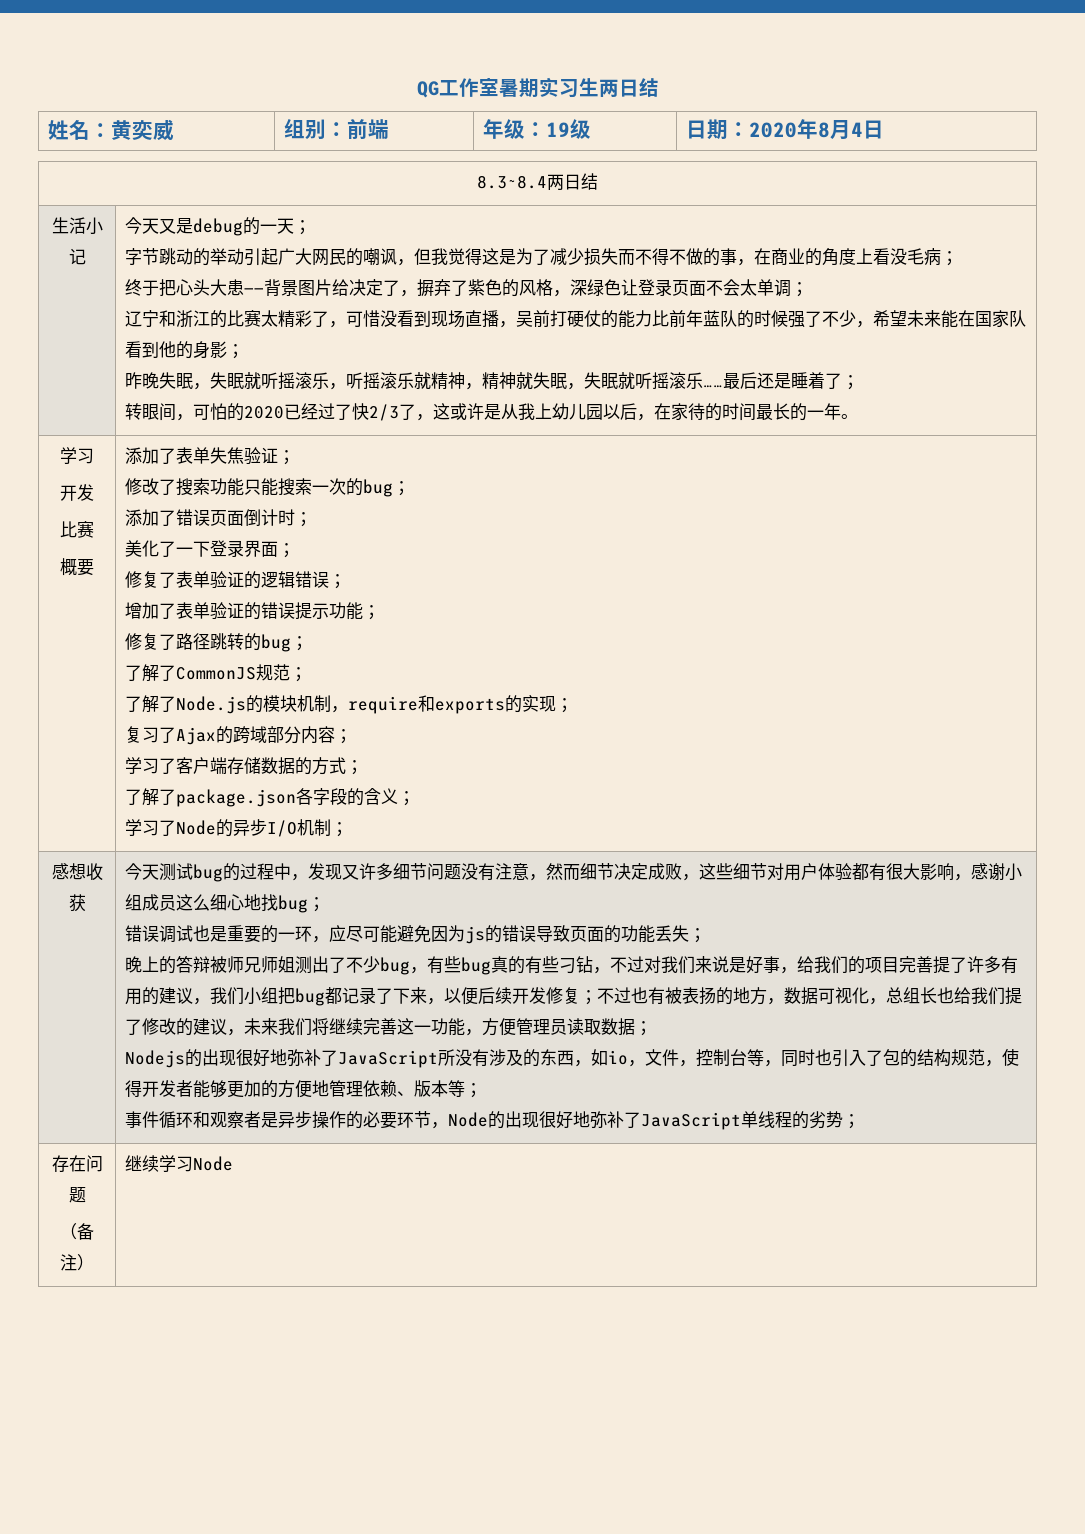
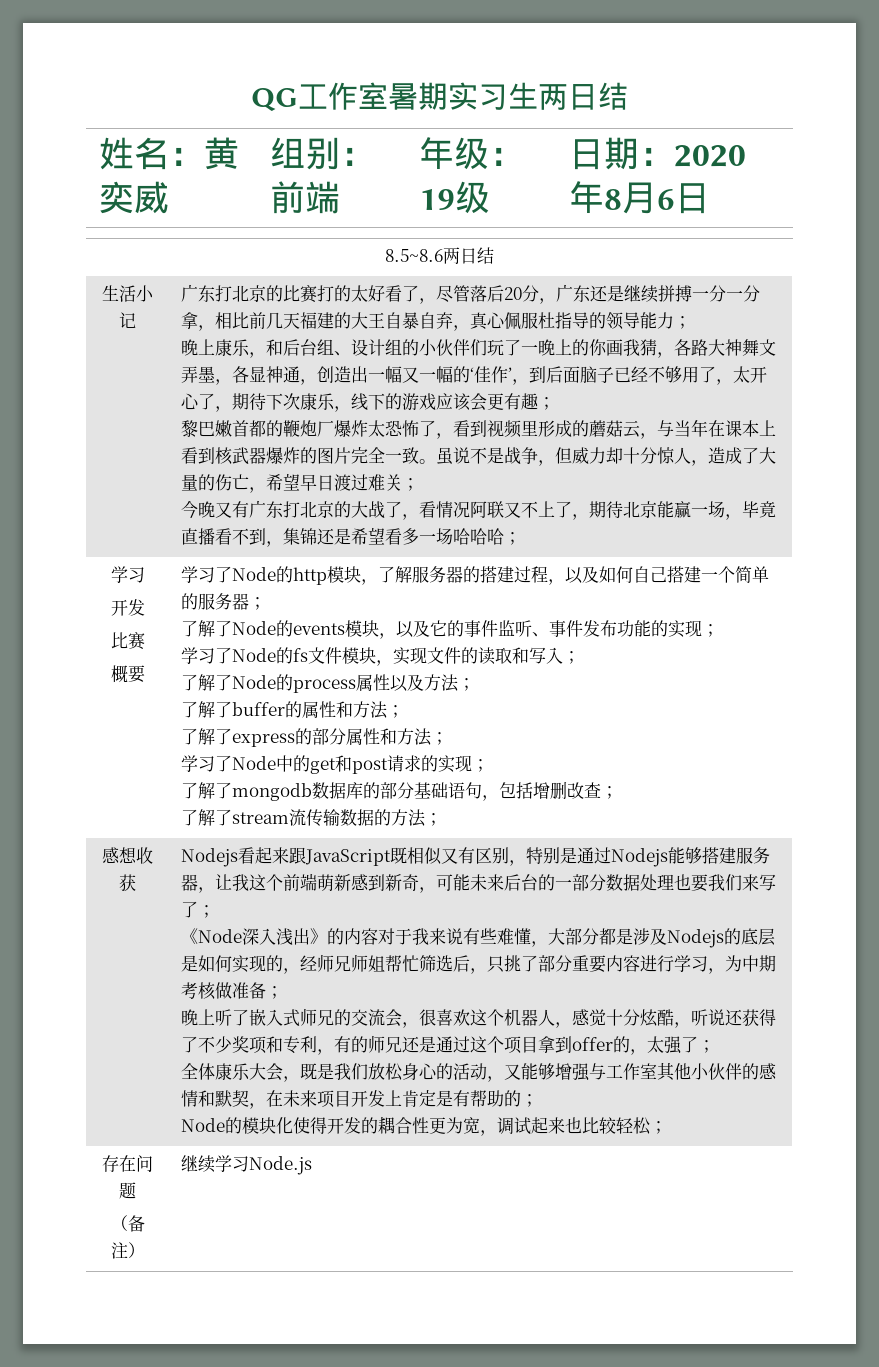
[851,122,864,137] 4 -> [657,189,676,210] 6
[477,175,547,189] 8.3~8.4 -> [385,249,443,262] 8.5~8.6
[125,217,312,236] [125,248,959,266] [125,279,809,297] [125,309,1027,328] [125,341,245,359] [125,372,860,390] [125,403,859,421] [60,447,94,464] [60,484,94,501] [60,520,94,538] [60,558,94,576] [125,447,296,465] [125,478,411,497] [125,509,313,527] [125,540,296,558] [125,571,347,589] [125,602,381,620] [125,633,309,652] [125,664,308,682] [125,695,574,714] [125,726,353,745] [125,757,364,775] [125,788,416,807] [125,819,349,837] [51,863,103,881] [68,894,86,912] [125,863,1023,882] [125,894,326,913] [125,925,707,944] [125,955,1019,975] [125,987,1023,1006] [125,1018,653,1036] [125,1048,1020,1068] [125,1080,483,1098] [125,1111,844,1130] 今天又是debug的一天； // 字节跳动的举动引起广大网民的嘲讽，但我觉得这是为了减少损失而不得不做的事，在商业的角度上看没毛病； // 终于把心头大患——背景图片给决定了，摒弃了紫色的风格，深绿色让登录页面不会太单调； // 辽宁和浙江的比赛太精彩了，可惜没看到现场直播，吴前打硬仗的能力比前年蓝队的时候强了不少，希望未来能在国家队看到他的身影； // 昨晚失眠，失眠就听摇滚乐，听摇滚乐就精神，精神就失眠，失眠就听摇滚乐……最后还是睡着了； // 转眼间，可怕的2020已经过了快2/3了，这或许是从我上幼儿园以后，在家待的时间最长的一年。 // 学习 // 开发 // 比赛 // 概要 | 添加了表单失焦验证； // 修改了搜索功能只能搜索一次的bug； // 添加了错误页面倒计时； // 美化了一下登录界面； // 修复了表单验证的逻辑错误； // 增加了表单验证的错误提示功能； // 修复了路径跳转的bug； // 了解了CommonJS规范； // 了解了Node.js的模块机制，require和exports的实现； // 复习了Ajax的跨域部分内容； // 学习了客户端存储数据的方式； // 了解了package.json各字段的含义； // 学习了Node的异步I/O机制； // 感想收获 | 今天测试bug的过程中，发现又许多细节问题没有注意，然而细节决定成败，这些细节对用户体验都有很大影响，感谢小组成员这么细心地找bug； // 错误调试也是重要的一环，应尽可能避免因为js的错误导致页面的功能丢失； // 晚上的答辩被师兄师姐测出了不少bug，有些bug真的有些刁钻，不过对我们来说是好事，给我们的项目完善提了许多有用的建议，我们小组把bug都记录了下来，以便后续开发修复；不过也有被表扬的地方，数据可视化，总组长也给我们提了修改的建议，未来我们将继续完善这一功能，方便管理员读取数据； // Nodejs的出现很好地弥补了JavaScript所没有涉及的东西，如io，文件，控制台等，同时也引入了包的结构规范，使得开发者能够更加的方便地管理依赖、版本等； // 事件循环和观察者是异步操作的必要环节，Node的出现很好地弥补了JavaScript单线程的劣势 -> [181,284,761,304] [181,312,692,331] [181,339,777,358] [181,366,768,385] [181,393,556,412] [181,419,777,439] [181,447,777,466] [181,473,420,493] [181,500,777,520] [181,527,522,547] [110,566,145,583] [110,599,145,616] [110,632,145,650] [110,665,145,683] [181,566,770,585] [181,593,267,610] [181,620,720,639] [181,647,581,666] [181,674,476,693] [181,701,405,719] [181,728,449,747] [181,755,490,774] [181,781,619,801] [181,809,443,827] [102,847,153,864] [119,874,136,891] [181,847,771,867] [181,873,777,893] [181,901,216,918] [181,928,776,948] [181,954,777,974] [181,982,284,1000] [181,1008,777,1028] [181,1035,716,1055] [181,1062,778,1082] [181,1090,539,1109] [181,1116,652,1136] 广东打北京的比赛打的太好看了，尽管落后20分，广东还是继续拼搏一分一分拿，相比前几天福建的大王自暴自弃，真心佩服杜指导的领导能力； // 晚上康乐，和后台组、设计组的小伙伴们玩了一晚上的你画我猜，各路大神舞文弄墨，各显神通，创造出一幅又一幅的‘佳作’，到后面脑子已经不够用了，太开心了，期待下次康乐，线下的游戏应该会更有趣； // 黎巴嫩首都的鞭炮厂爆炸太恐怖了，看到视频里形成的蘑菇云，与当年在课本上看到核武器爆炸的图片完全一致。虽说不是战争，但威力却十分惊人，造成了大量的伤亡，希望早日渡过难关； // 今晚又有广东打北京的大战了，看情况阿联又不上了，期待北京能赢一场，毕竟直播看不到，集锦还是希望看多一场哈哈哈； // 学习 // 开发 // 比赛 // 概要 | 学习了Node的http模块，了解服务器的搭建过程，以及如何自己搭建一个简单的服务器； // 了解了Node的events模块，以及它的事件监听、事件发布功能的实现； // 学习了Node的fs文件模块，实现文件的读取和写入； // 了解了Node的process属性以及方法； // 了解了buffer的属性和方法； // 了解了express的部分属性和方法； // 学习了Node中的get和post请求的实现； // 了解了mongodb数据库的部分基础语句，包括增删改查； // 了解了stream流传输数据的方法； // 感想收获 | Nodejs看起来跟JavaScript既相似又有区别，特别是通过Nodejs能够搭建服务器，让我这个前端萌新感到新奇，可能未来后台的一部分数据处理也要我们来写了； // 《Node深入浅出》的内容对于我来说有些难懂，大部分都是涉及Nodejs的底层是如何实现的，经师兄师姐帮忙筛选后，只挑了部分重要内容进行学习，为中期考核做准备； // 晚上听了嵌入式师兄的交流会，很喜欢这个机器人，感觉十分炫酷，听说还获得了不少奖项和专利，有的师兄还是通过这个项目拿到offer的，太强了； // 全体康乐大会，既是我们放松身心的活动，又能够增强与工作室其他小伙伴的感情和默契，在未来项目开发上肯定是有帮助的； // Node的模块化使得开发的耦合性更为宽，调试起来也比较轻松
[193,1156,234,1171] Node -> [249,1156,313,1175] Node.js

